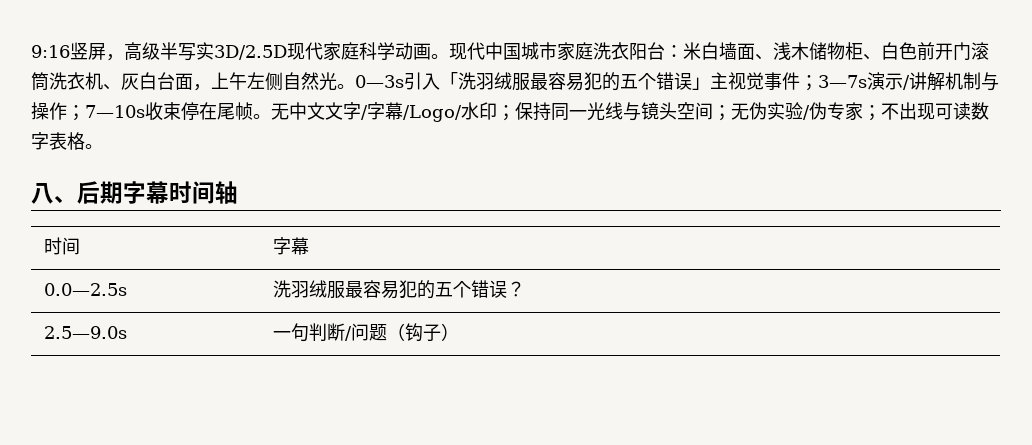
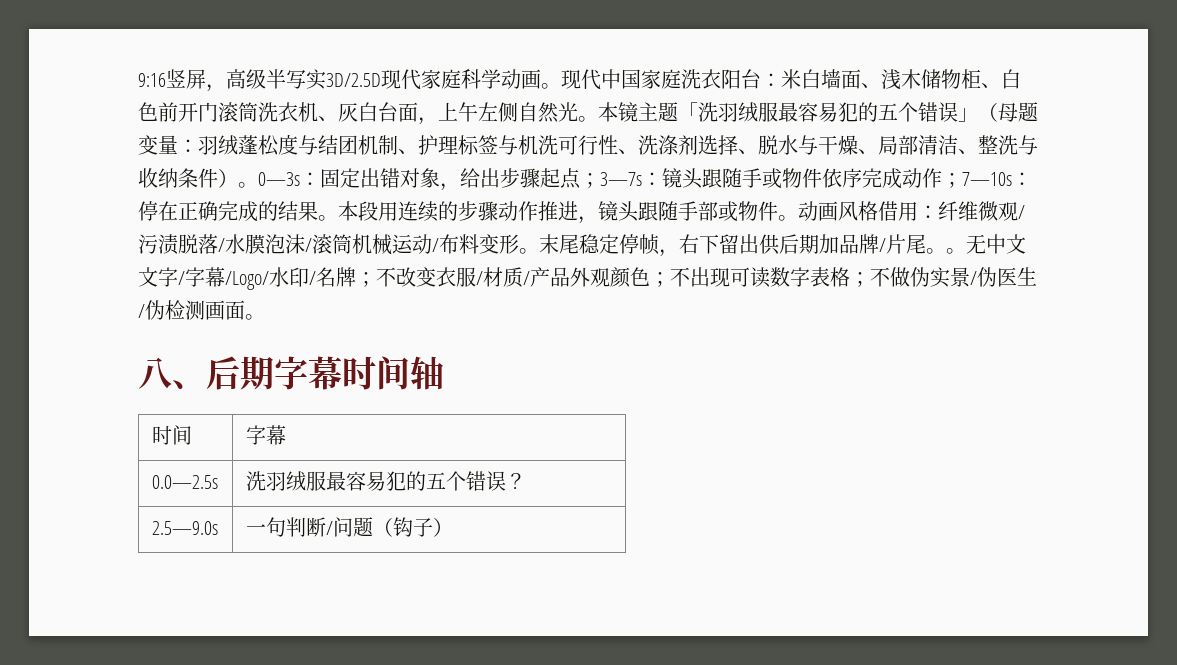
[521,42,557,60] 城市 -> (641, 79) none
[355,72,440,90] 0—3s引入 -> [598,102,678,122] 本镜主题
[710,72,999,91] [31,102,253,121] 主视觉事件；3—7s演示/讲解机制与操作；7—10s收束停在尾帧 -> [978,102,1038,122] [138,134,1038,156] [138,168,1032,191] [138,201,1025,224] [138,234,946,257] （母题变量：羽绒蓬松度与结团机制、护理标签与机洗可行性、洗涤剂选择、脱水与干燥、局部清洁、整洗与收纳条件）。0—3s：固定出错对象，给出步骤起点；3—7s：镜头跟随手或物件依序完成动作；7—10s：停在正确完成的结果。本段用连续的步骤动作推进，镜头跟随手部或物件。动画风格借用：纤维微观/污渍脱落/水膜泡沫/滚筒机械运动/布料变形。末尾稳定停帧，右下留出供后期加品牌/片尾。
[497,102,863,121] ；保持同一光线与镜头空间；无伪实验/伪专家 -> [309,267,650,288] /名牌；不改变衣服/材质/产品外观颜色
(85, 141) none -> [850,267,1037,288] [138,300,245,320] ；不做伪实景/伪医生/伪检测画面

